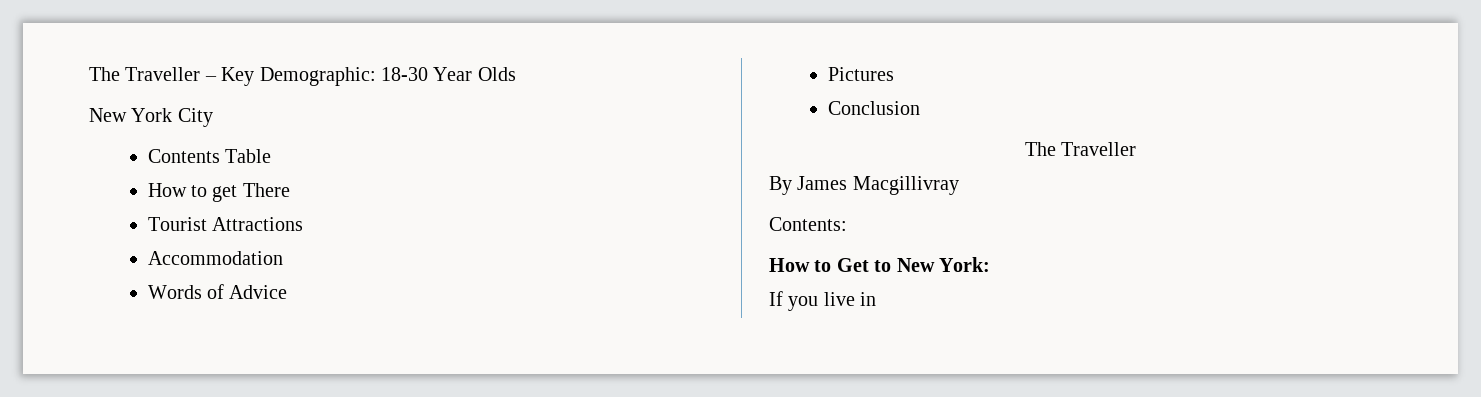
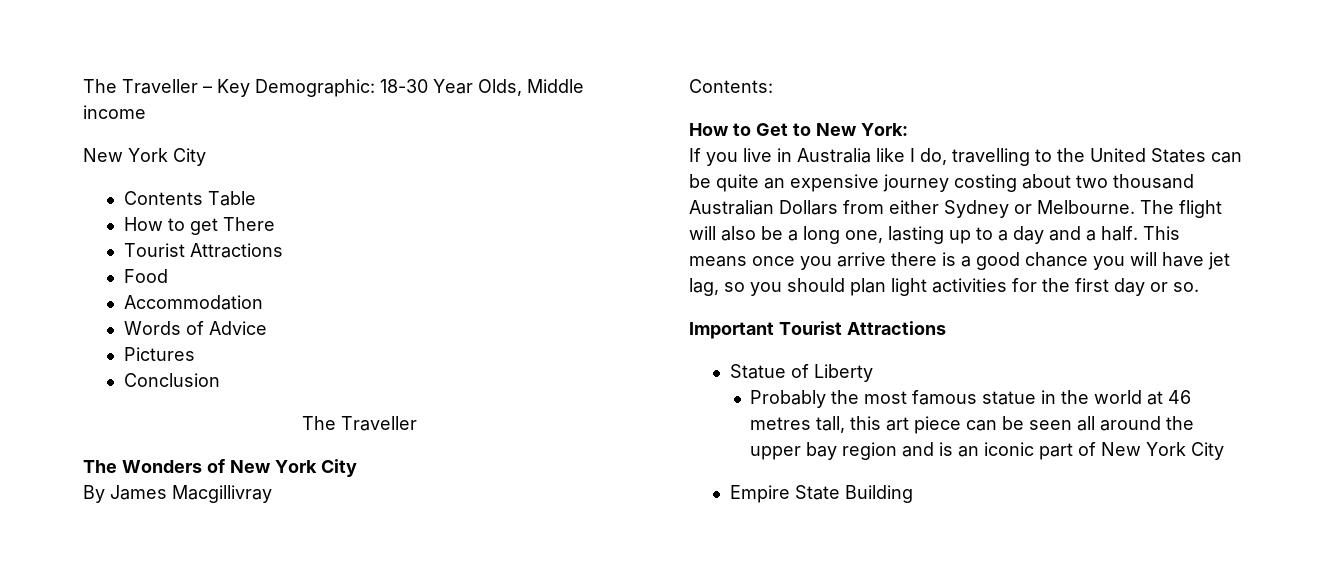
[477,67,516,81] Olds -> [478,79,584,96] [83,105,146,119] Olds, Middle income
(303, 224) none -> [123,269,168,283] // Food
(1137, 149) none -> [83,459,357,477] // The Wonders of New York City
(877, 299) none -> [797,148,1242,166] [689,174,1194,192] [689,200,1222,218] [689,226,1180,244] [689,252,1230,270] [689,278,1199,296] [689,321,946,339] [729,364,873,382] [750,390,1192,408] [750,416,1195,434] [750,442,1225,460] [729,485,913,503] Australia like I do, travelling to the United States can be quite an expensive journey costing about two thousand Australian Dollars from either Sydney or Melbourne. The flight will also be a long one, lasting up to a day and a half. This means once you arrive there is a good chance you will have jet lag, so you should plan light activities for the first day or so. // Important Tourist Attractions // Statue of Liberty // Probably the most famous statue in the world at 46 metres tall, this art piece can be seen all around the upper bay region and is an iconic part of New York City // Empire State Building

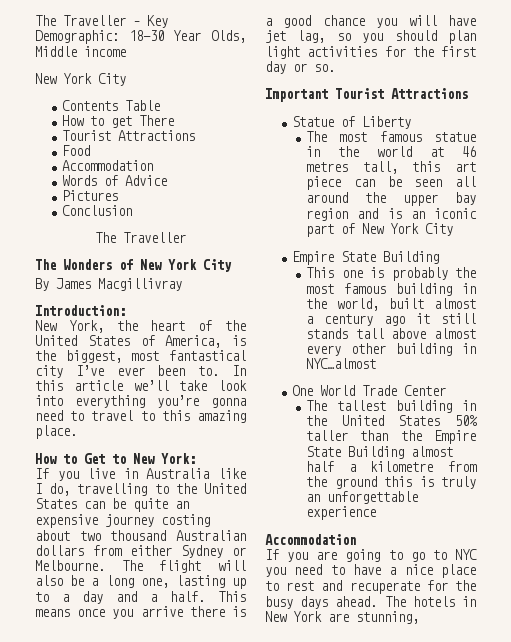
[689,79,773,93] Contents: -> [35,305,126,316] [35,320,246,333] [35,335,246,348] [35,350,246,363] [35,365,246,378] [35,380,247,391] [35,395,246,408] [35,410,246,423] [35,425,77,439] Introduction: // New York, the heart of the United States of America, is the biggest, most fantastical city I’ve ever been to. In this article we’ll take look into everything you’re gonna need to travel to this amazing place.
[779,200,838,215] Dollars -> [35,545,84,556] dollars
[750,390,860,408] Probably the -> [306,131,328,142] The
(913, 494) none -> [306,267,476,281] [306,283,476,296] [306,298,476,311] [306,313,476,326] [306,328,476,339] [306,343,476,356] [306,358,377,369] [291,385,446,396] [306,400,476,413] [306,415,478,426] [306,430,476,444] [306,446,454,459] [306,461,477,472] [306,476,476,489] [306,491,419,504] [306,506,377,520] [265,534,356,545] [265,549,477,562] [265,564,476,578] [265,580,476,594] [265,596,476,609] [265,611,419,624] // This one is probably the most famous building in the world, built almost a century ago it still stands tall above almost every other building in NYC…almost // One World Trade Center // The tallest building in the United States 50% taller than the Empire State Building almost half a kilometre from the ground this is truly an unforgettable experience // Accommodation // If you are going to go to NYC you need to have a nice place to rest and recuperate for the busy days ahead. The hotels in New York are stunning,

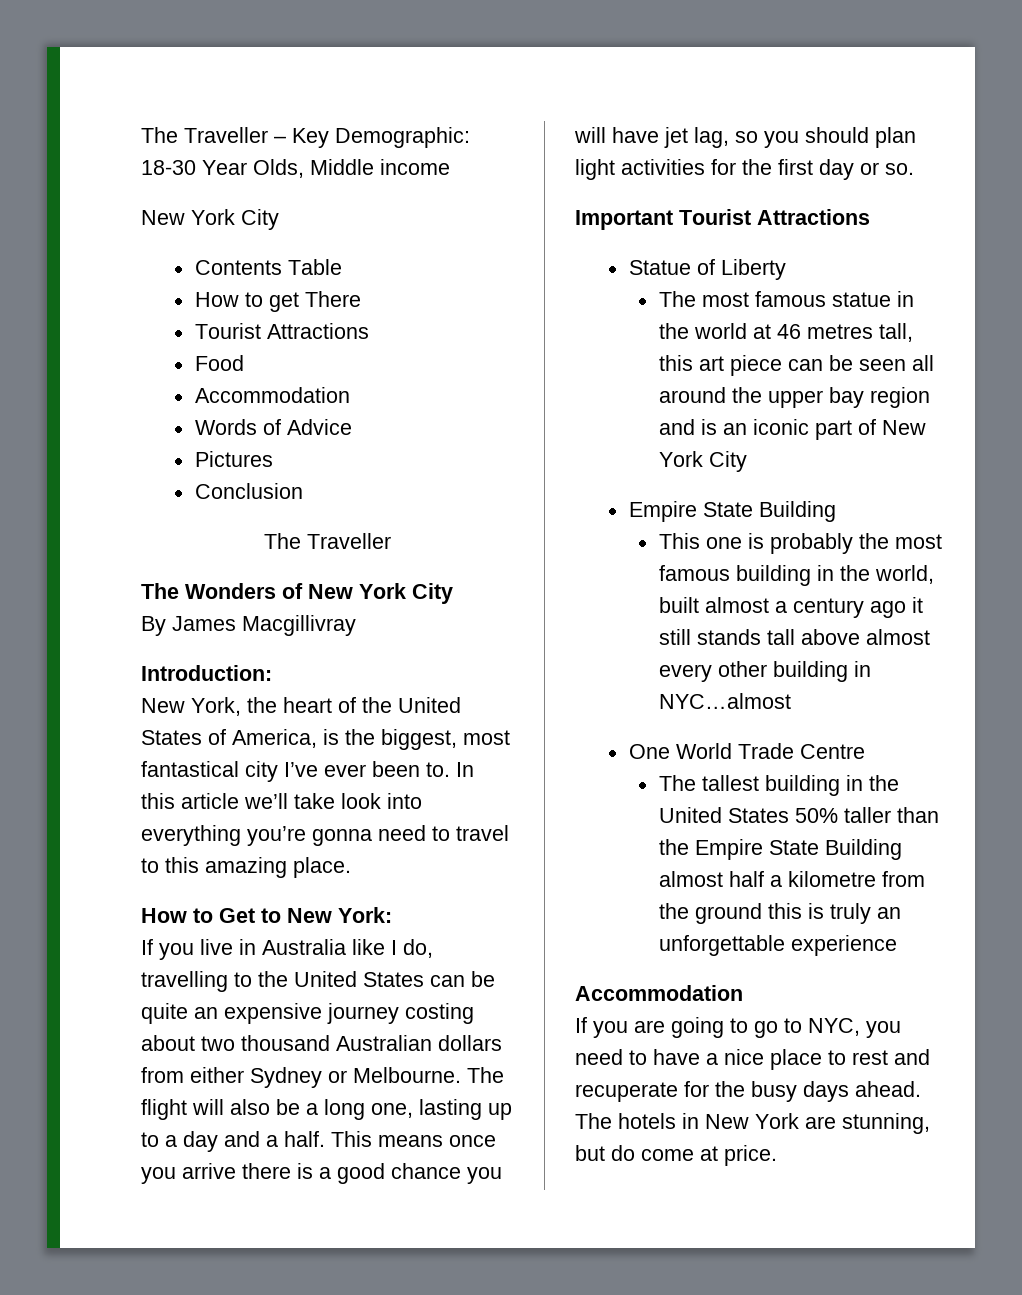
[403,385,446,396] Center -> [799,744,865,759] Centre
[455,549,477,560] NYC -> [808,1018,860,1036] NYC,
(419, 617) none -> [575,1145,777,1166] but do come at price.

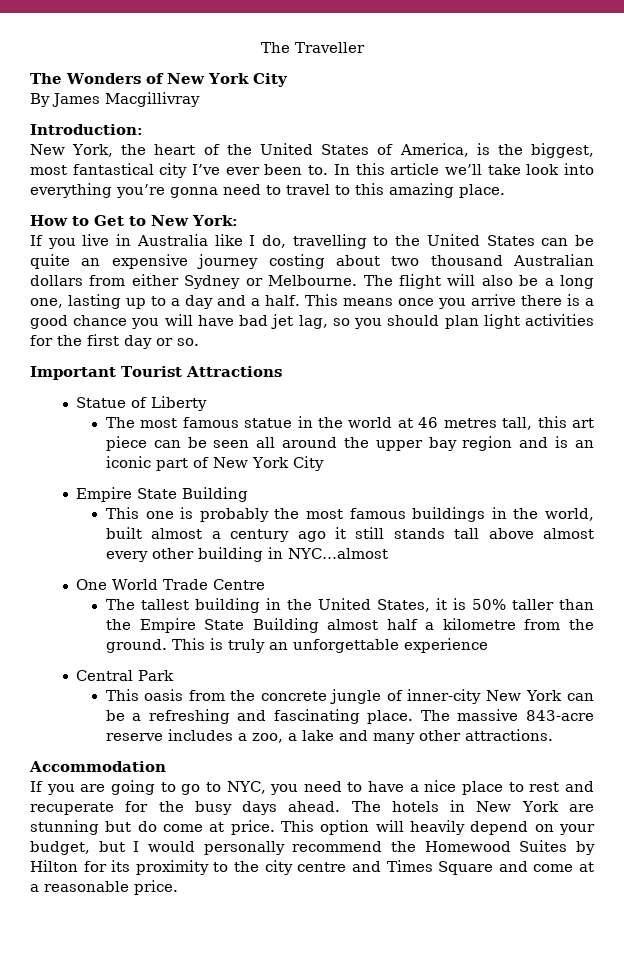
[141,127,470,148] [141,159,450,178] [141,209,279,230] [194,259,342,275] [194,291,361,312] [194,323,369,339] [194,355,244,371] [194,387,350,403] [194,419,352,435] [194,451,273,467] [194,483,303,499] [263,533,391,549] The Traveller – Key Demographic: 18-30 Year Olds, Middle income // New York City // Contents Table // How to get There // Tourist Attractions // Food // Accommodation // Words of Advice // Pictures // Conclusion // The Traveller -> [260,42,365,53] The Traveller
(659, 135) none -> [239,315,269,326] bad
[735,565,811,586] building -> [412,507,486,522] buildings
[727,808,789,823] States -> [376,598,466,612] States, it is
[694,903,802,924] ground this -> [105,638,205,653] ground. This
(897, 945) none -> [76,670,175,681] [105,689,594,704] [105,709,594,724] [105,729,553,744] // Central Park // This oasis from the concrete jungle of inner-city New York can be a refreshing and fascinating place. The massive 843-acre reserve includes a zoo, a lake and many other attractions.
[842,1113,930,1134] stunning, -> [30,820,99,835] stunning
(777, 1155) none -> [281,820,595,835] [30,840,595,855] [30,860,595,875] [30,880,178,895] This option will heavily depend on your budget, but I would personally recommend the Homewood Suites by Hilton for its proximity to the city centre and Times Square and come at a reasonable price.

